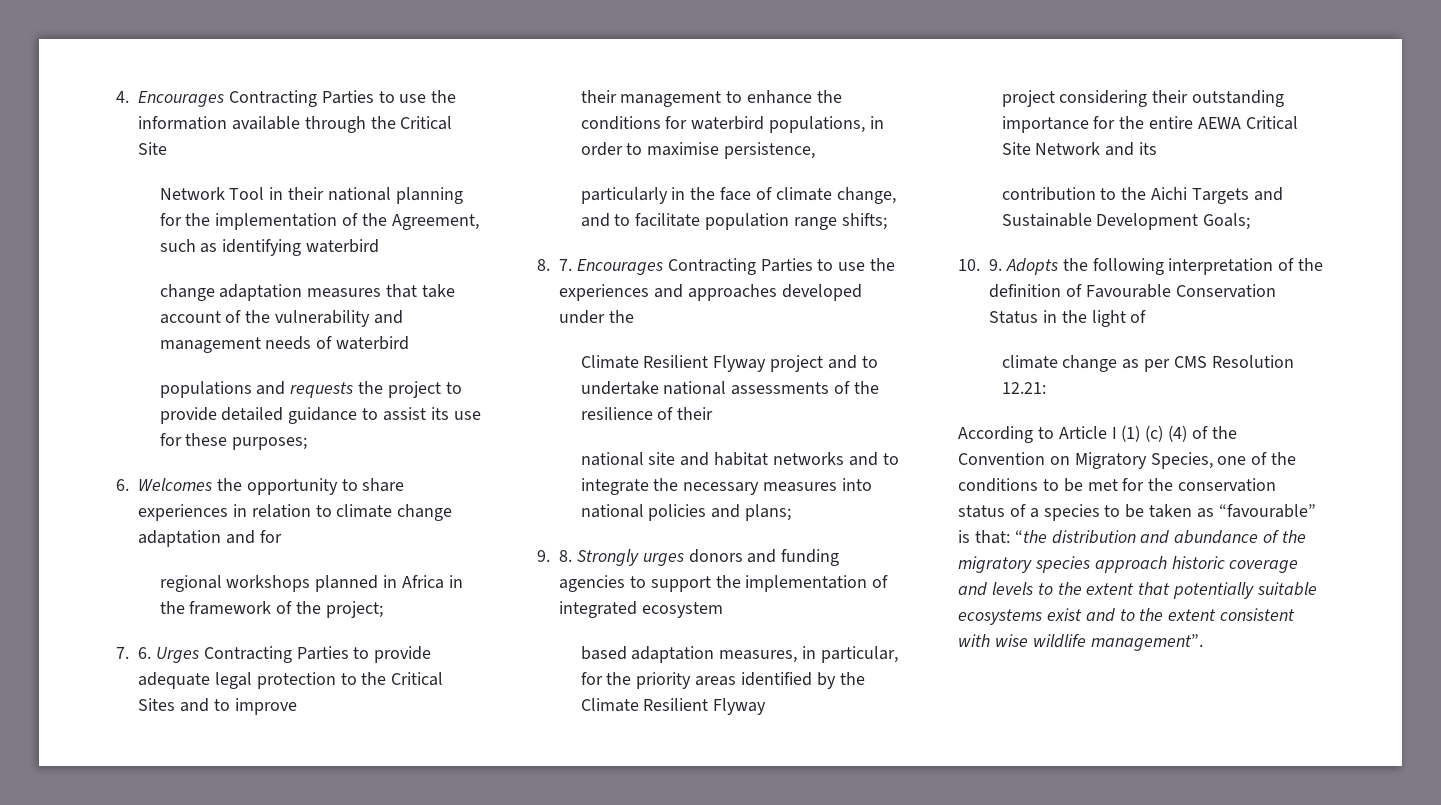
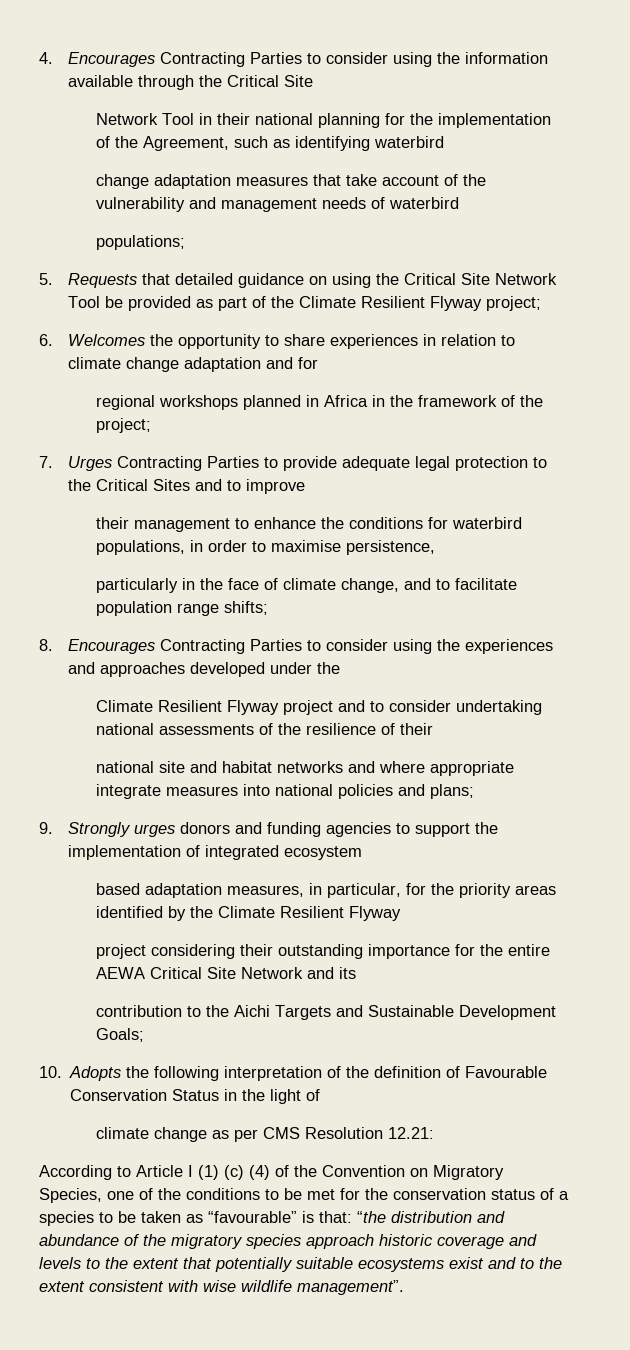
[399,94,427,103] use -> [325,52,432,67] consider using
[159,381,462,398] [159,407,481,424] [159,433,308,450] populations and requests the project to provide detailed guidance to assist its use for these purposes; -> [96,235,186,250] [39,273,557,288] [67,296,541,311] populations; // 5. Requests that detailed guidance on using the Critical Site Network Tool be provided as part of the Climate Resilient Flyway project;
[138,647,151,659] 6. -> (53, 462) none
[559,258,866,275] 7. Encourages Contracting Parties to use -> [67,639,432,654] Encourages Contracting Parties to consider using
[580,381,659,395] undertake -> [389,700,543,715] consider undertaking
[882,453,899,465] [580,478,760,495] to integrate the necessary -> [379,761,515,776] [96,784,162,799] where appropriate integrate
[559,550,572,562] 8. -> (53, 828) none
[989,259,1002,271] 9. -> (62, 1072) none

